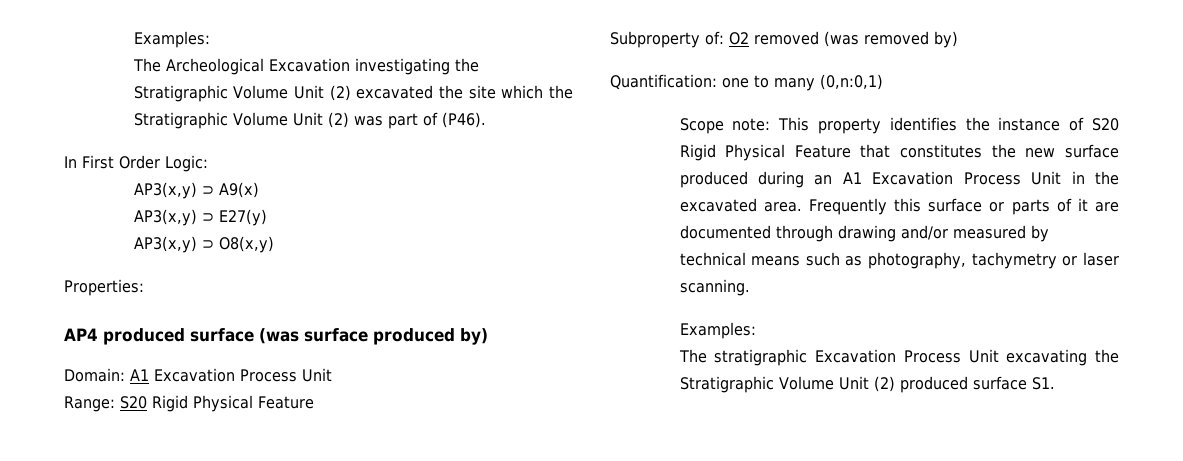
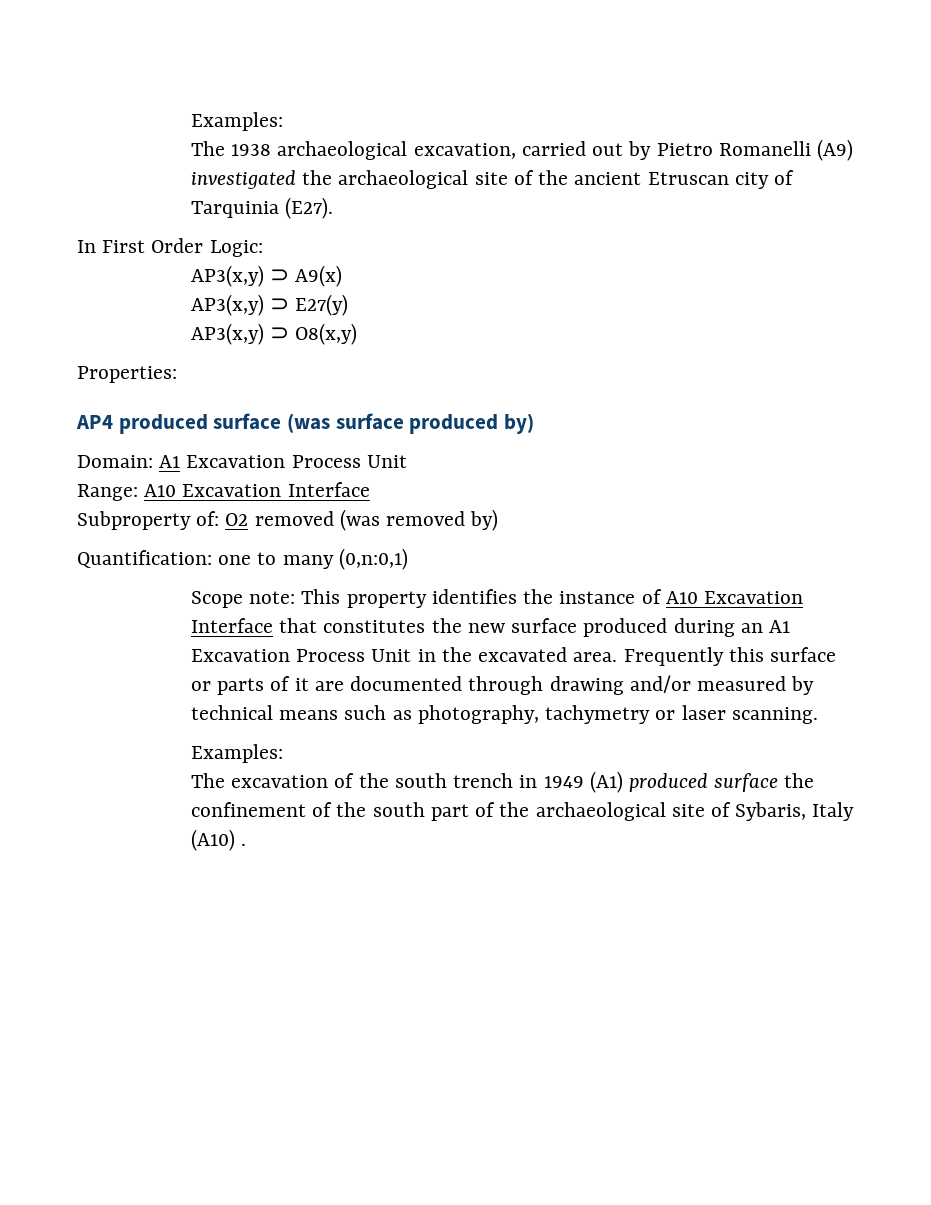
[133,31,210,48] [132,58,479,75] [133,85,573,102] [133,112,486,129] Examples: // The Archeological Excavation investigating the Stratigraphic Volume Unit (2) excavated the site which the Stratigraphic Volume Unit (2) was part of (P46). -> [191,112,284,131] [191,139,853,161] [191,170,794,189] [191,197,334,219] Examples: // The 1938 archaeological excavation, carried out by Pietro Romanelli (A9) investigated the archaeological site of the ancient Etruscan city of Tarquinia (E27).
[120,395,314,412] S20 Rigid Physical Feature -> [144,482,370,497] A10 Excavation Interface
[1092,118,1119,131] [679,144,851,161] S20 Rigid Physical Feature -> [665,591,803,604] [191,618,274,633] A10 Excavation Interface
[714,349,1119,366] [679,376,1055,393] stratigraphic Excavation Process Unit excavating the Stratigraphic Volume Unit (2) produced surface S1. -> [231,771,815,793] [191,802,855,821] [191,829,247,851] excavation of the south trench in 1949 (A1) produced surface the confinement of the south part of the archaeological site of Sybaris, Italy (A10) .

